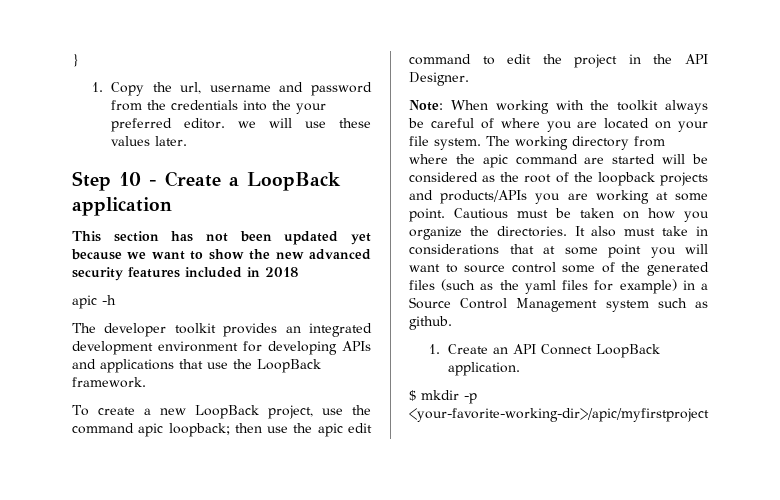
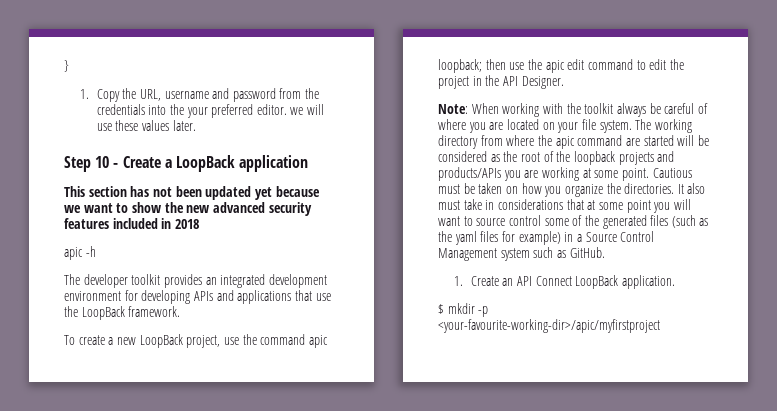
[180,82,202,94] url, -> [139,89,161,101] URL,
[409,316,452,330] github. -> [569,247,605,258] GitHub.
[409,408,709,422] <your-favorite-working-dir>/apic/myfirstproject -> [438,319,660,333] <your-favourite-working-dir>/apic/myfirstproject

